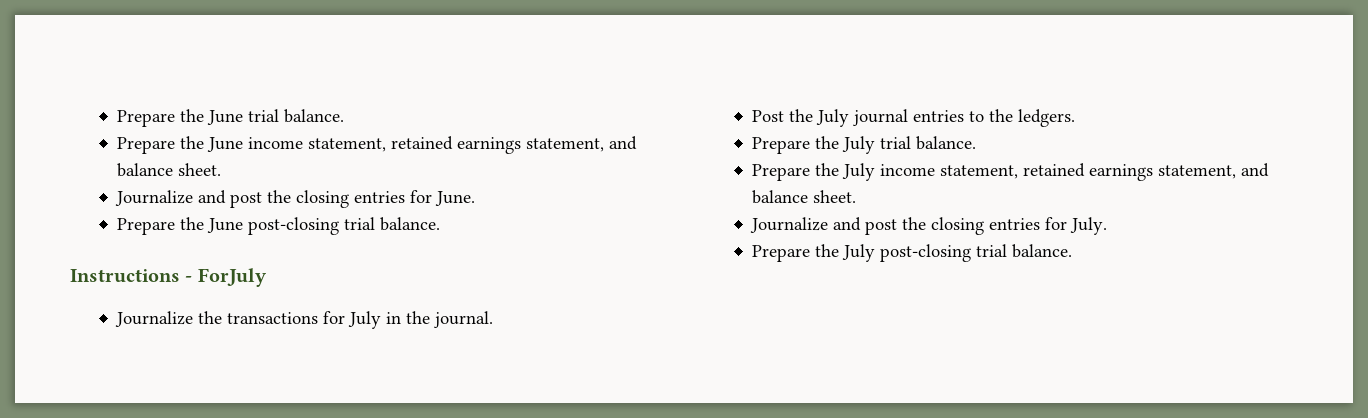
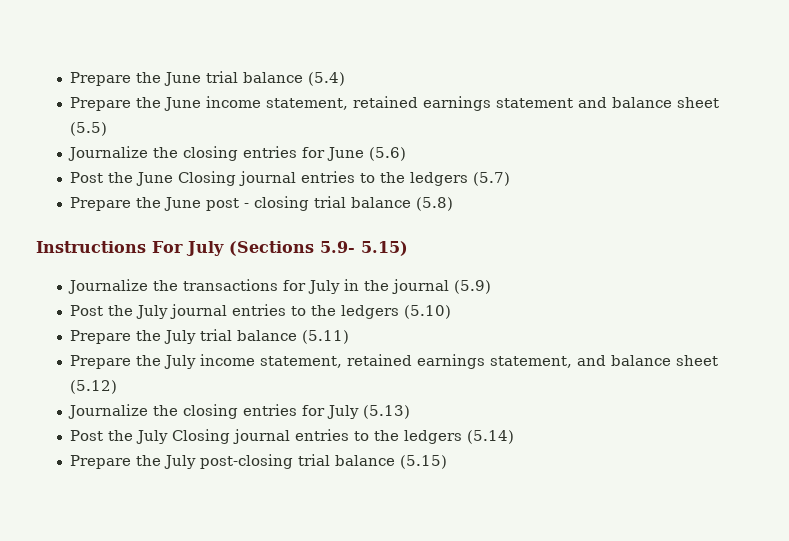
[283,109,344,123] balance. -> [242,72,345,86] balance (5.4)
[525,136,637,152] [116,163,221,177] [114,190,475,208] [116,217,440,235] [70,268,267,287] statement, and balance sheet. // Journalize and post the closing entries for June. // Prepare the June post-closing trial balance. // Instructions - ForJuly -> [495,97,719,108] [69,122,107,136] [67,146,406,161] [69,171,510,186] [69,196,453,211] [36,241,408,256] statement and balance sheet (5.5) // Journalize the closing entries for June (5.6) // Post the June Closing journal entries to the ledgers (5.7) // Prepare the June post - closing trial balance (5.8) // Instructions For July (Sections 5.9- 5.15)
[433,311,493,328] journal. -> [391,279,491,294] journal (5.9)
[1017,109,1075,127] ledgers. -> [340,305,451,319] ledgers (5.10)
[915,136,976,150] balance. -> [236,330,349,344] balance (5.11)
[812,190,856,203] [749,217,1107,235] sheet. // Journalize and post the closing entries for July. -> [675,355,718,366] [69,380,117,394] [67,404,410,419] [69,429,514,444] sheet (5.12) // Journalize the closing entries for July (5.13) // Post the July Closing journal entries to the ledgers (5.14)
[1011,244,1072,258] balance. -> [334,455,447,469] balance (5.15)

